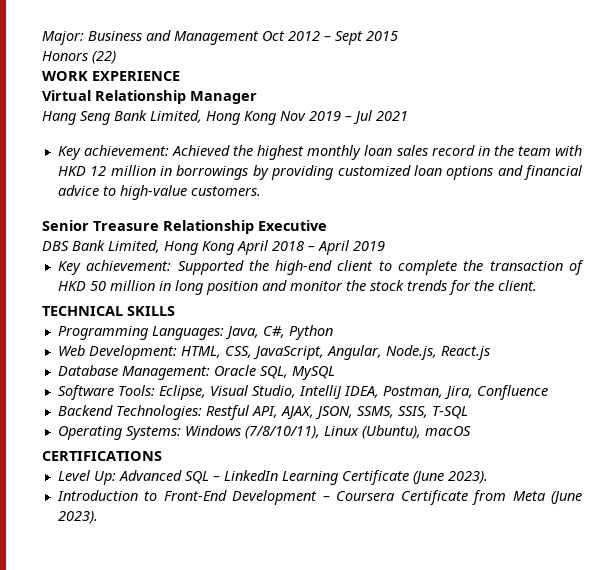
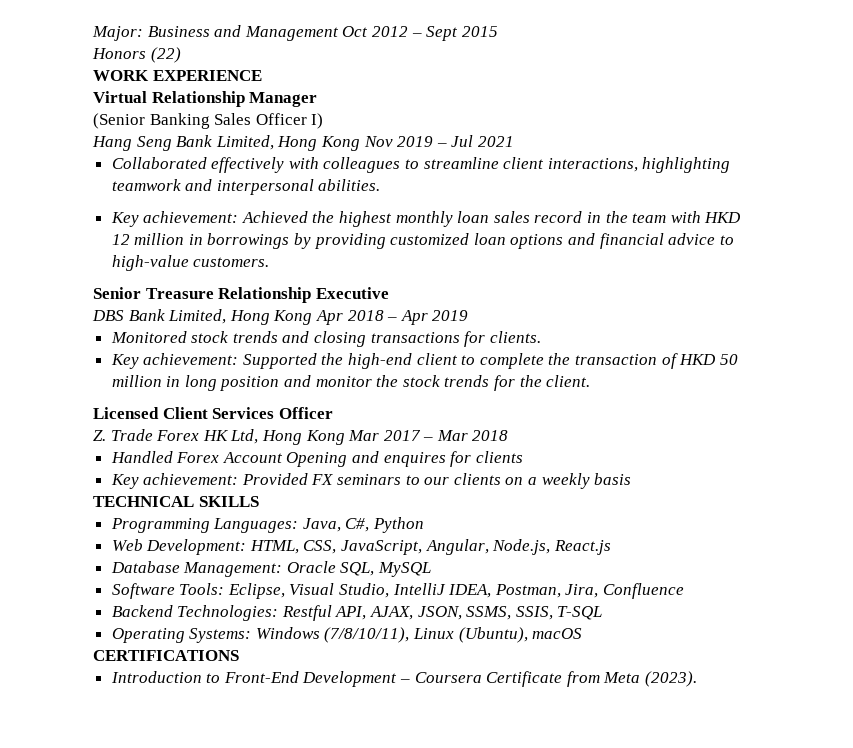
(257, 97) none -> [93,113,324,129] // (Senior Banking Sales Officer I)
(408, 116) none -> [111,157,731,173] [111,179,381,195] // Collaborated effectively with colleagues to streamline client interactions, highlighting teamwork and interpersonal abilities.
[237,240,269,255] April -> [315,310,343,325] Apr
[318,240,385,255] April 2019 -> [400,310,469,325] [110,331,541,347] Apr 2019 // Monitored stock trends and closing transactions for clients.
(537, 285) none -> [93,407,333,419] [93,429,509,445] [110,451,523,467] [110,473,632,489] // Licensed Client Services Officer // Z. Trade Forex HK Ltd, Hong Kong Mar 2017 – Mar 2018 // Handled Forex Account Opening and enquires for clients // Key achievement: Provided FX seminars to our clients on a weekly basis
[57,470,488,485] // Level Up: Advanced SQL – LinkedIn Learning Certificate (June 2023). -> (239, 655) none
[550,491,582,505] [57,511,98,524] (June 2023). -> [645,671,698,687] (2023).

